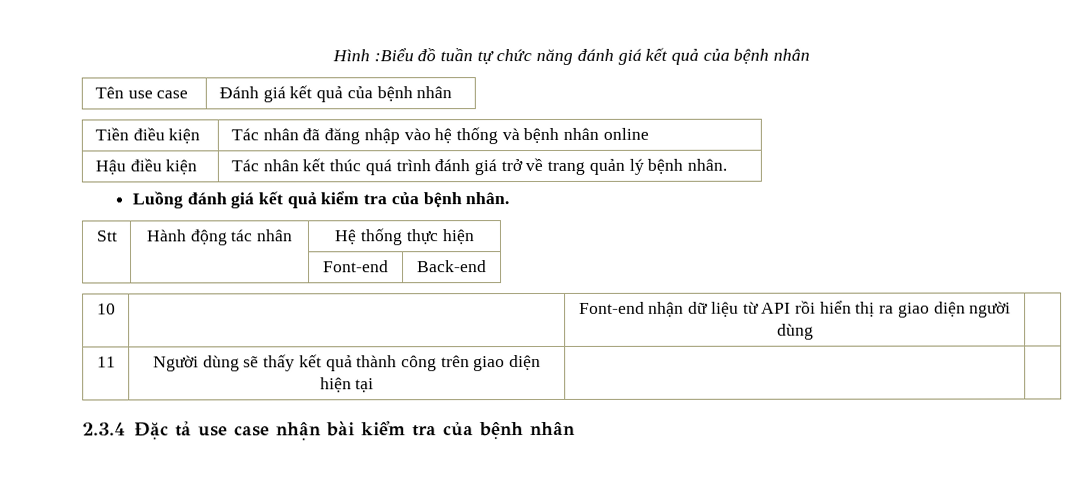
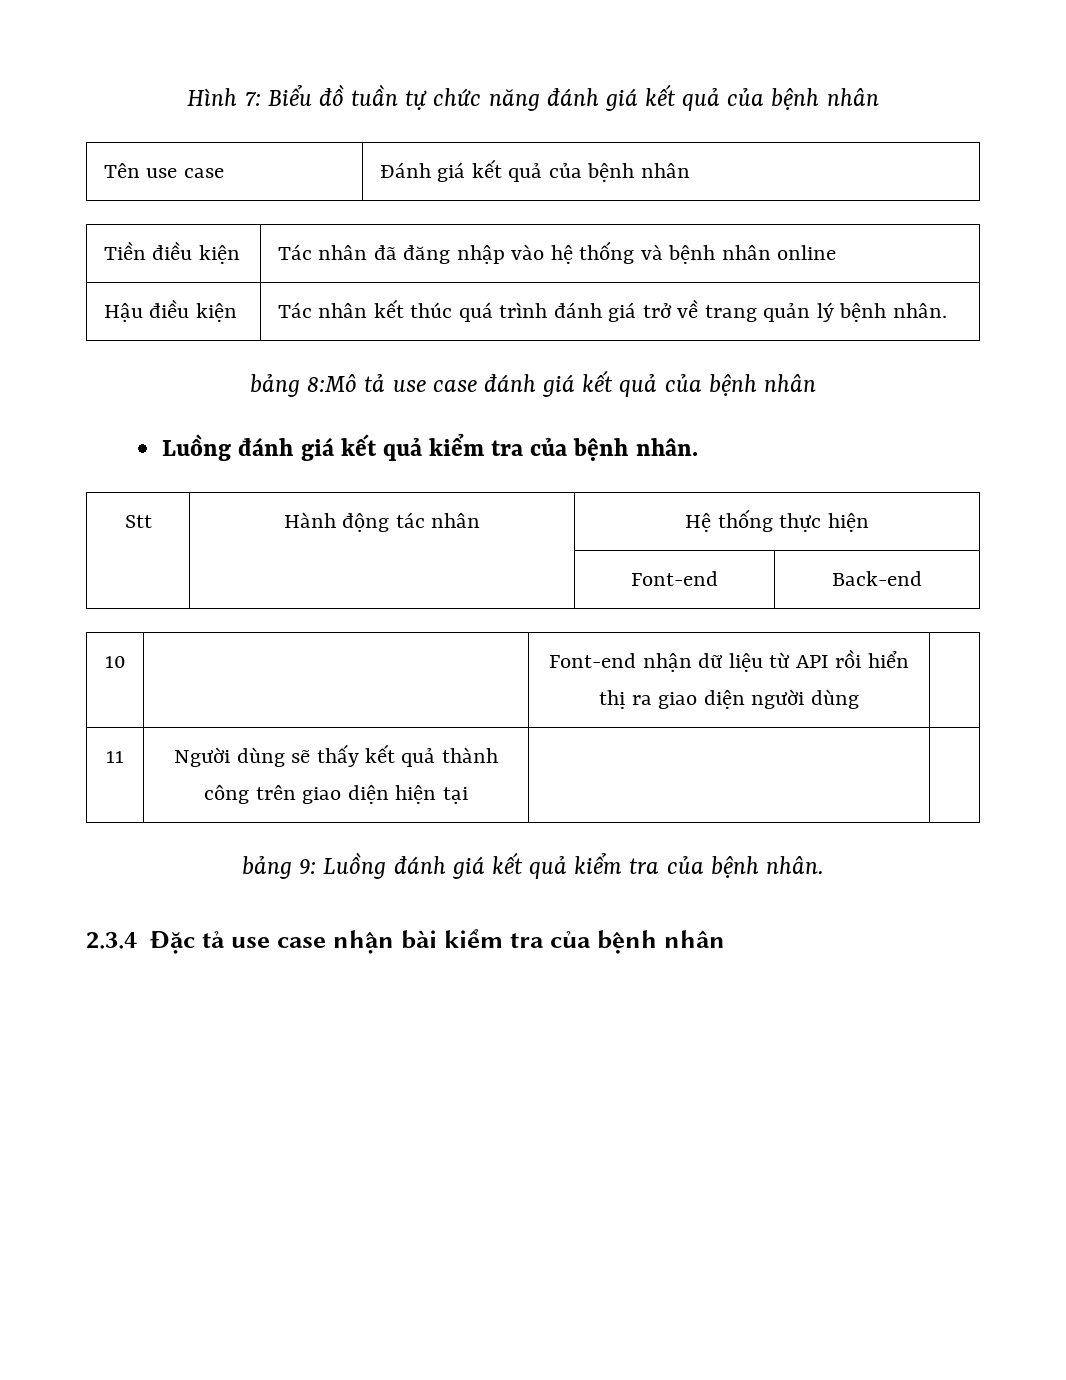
[373,48,414,62] :Biểu -> [244,85,312,106] 7: Biểu
(728, 164) none -> [250,370,816,397] // bảng 8:Mô tả use case đánh giá kết quả của bệnh nhân
(375, 385) none -> [242,852,824,879] // bảng 9: Luồng đánh giá kết quả kiểm tra của bệnh nhân.

